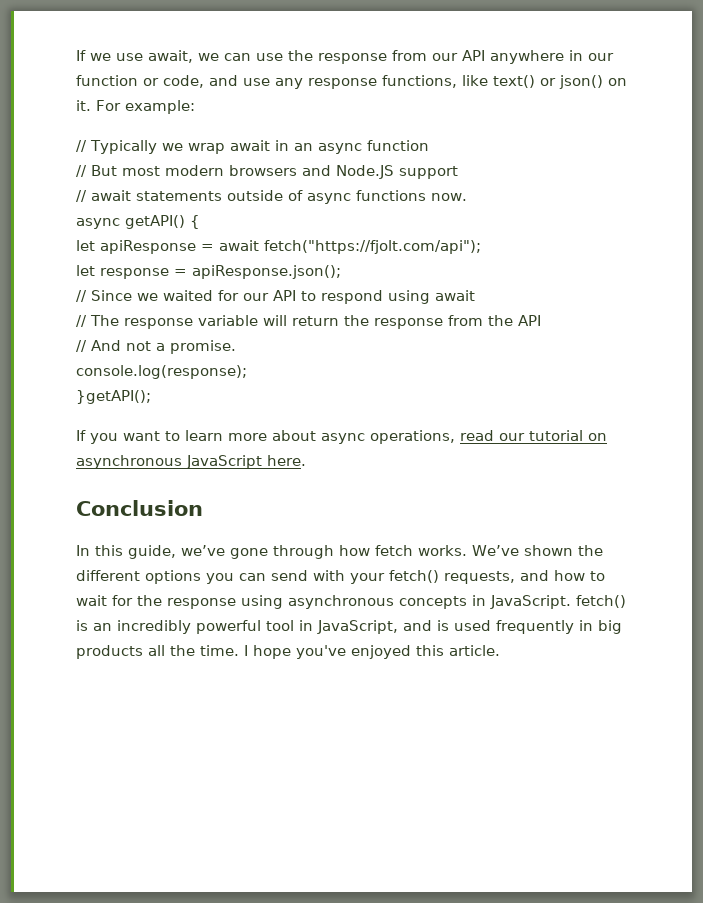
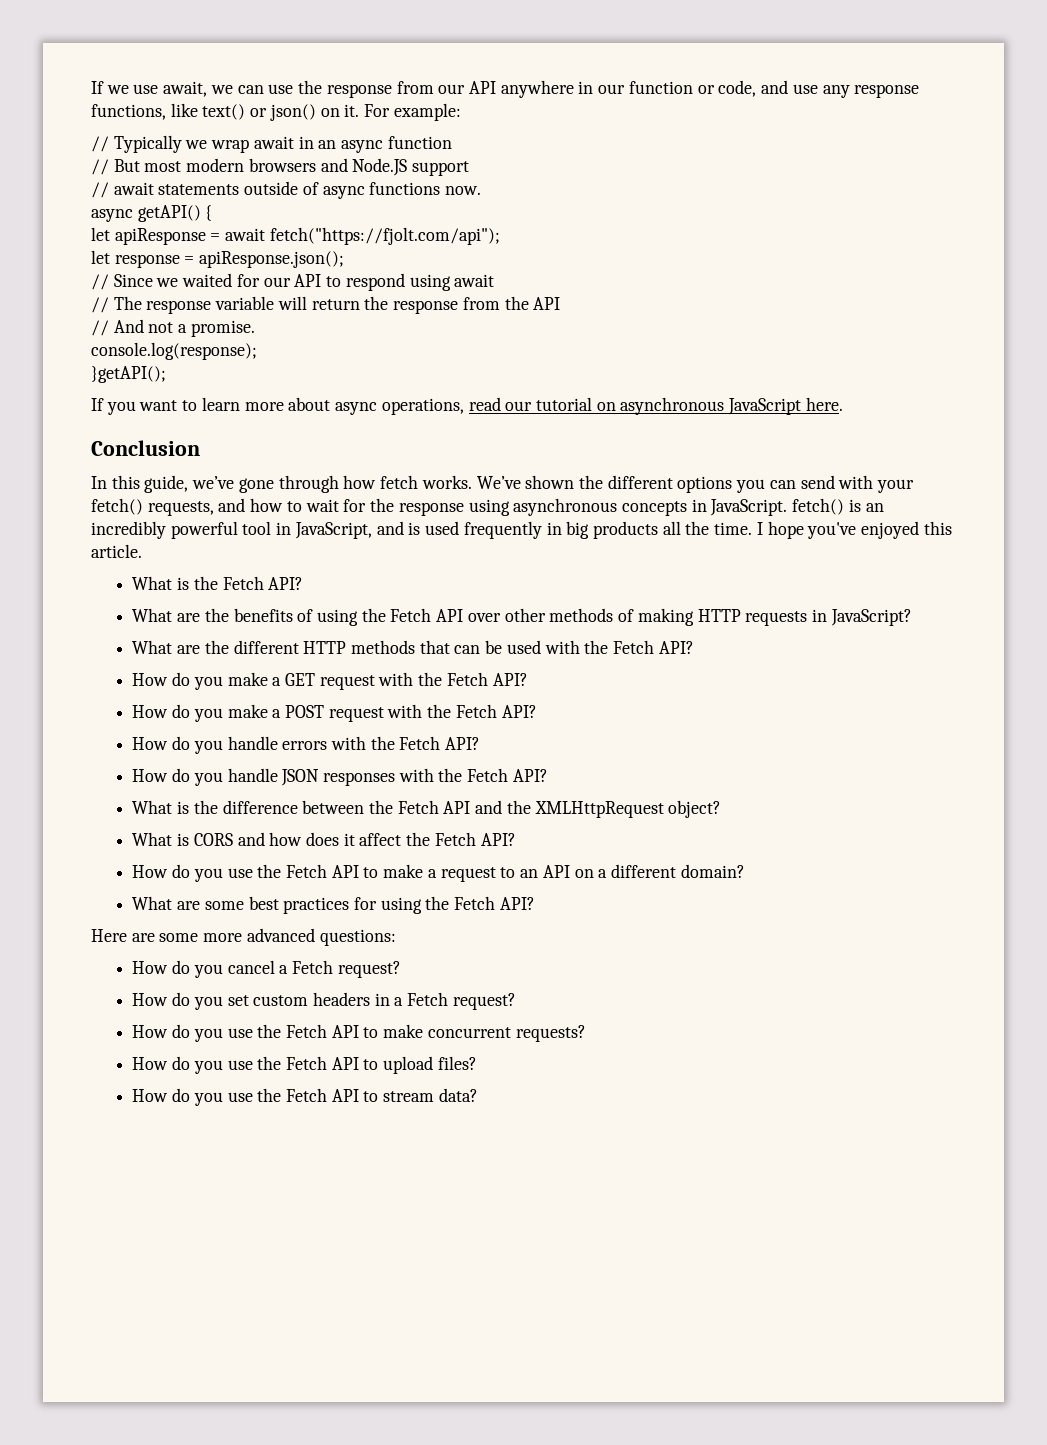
(500, 650) none -> [132,576,304,590] [132,608,912,626] [132,640,694,654] [132,672,528,690] [132,704,537,722] [132,736,481,754] [132,768,548,786] [132,800,722,818] [132,832,516,846] [132,864,745,882] [132,896,535,914] [91,928,396,946] [132,960,401,978] [132,992,516,1010] [132,1024,586,1042] [132,1056,477,1074] [132,1088,478,1106] // What is the Fetch API? // What are the benefits of using the Fetch API over other methods of making HTTP requests in JavaScript? // What are the different HTTP methods that can be used with the Fetch API? // How do you make a GET request with the Fetch API? // How do you make a POST request with the Fetch API? // How do you handle errors with the Fetch API? // How do you handle JSON responses with the Fetch API? // What is the difference between the Fetch API and the XMLHttpRequest object? // What is CORS and how does it affect the Fetch API? // How do you use the Fetch API to make a request to an API on a different domain? // What are some best practices for using the Fetch API? // Here are some more advanced questions: // How do you cancel a Fetch request? // How do you set custom headers in a Fetch request? // How do you use the Fetch API to make concurrent requests? // How do you use the Fetch API to upload files? // How do you use the Fetch API to stream data?

